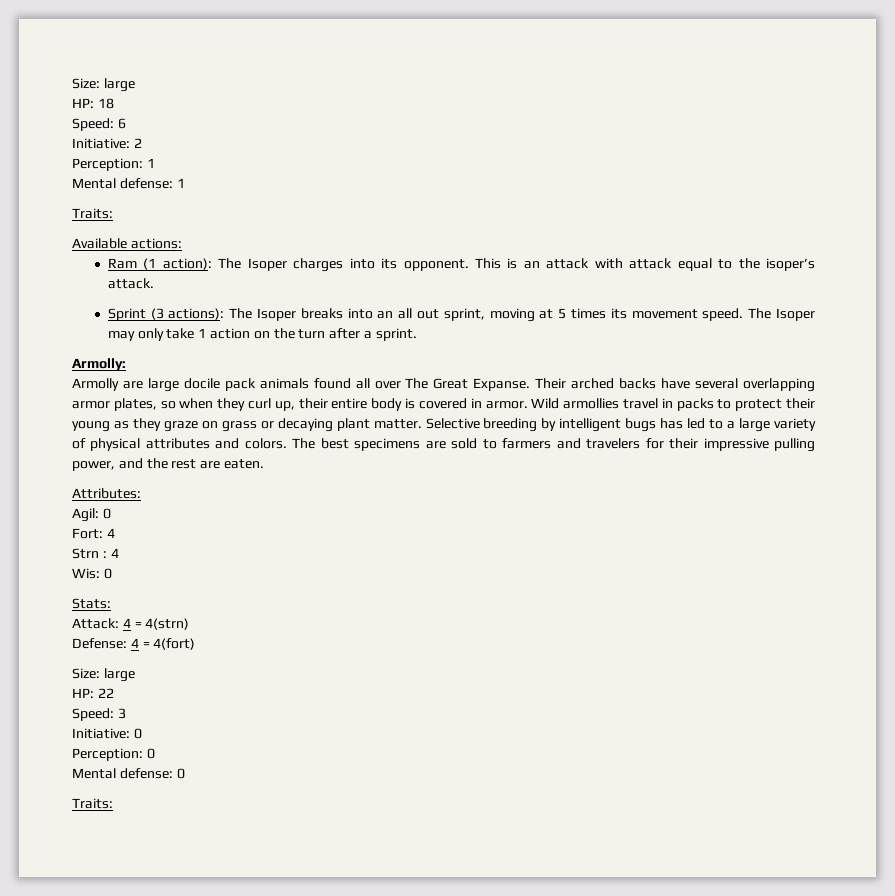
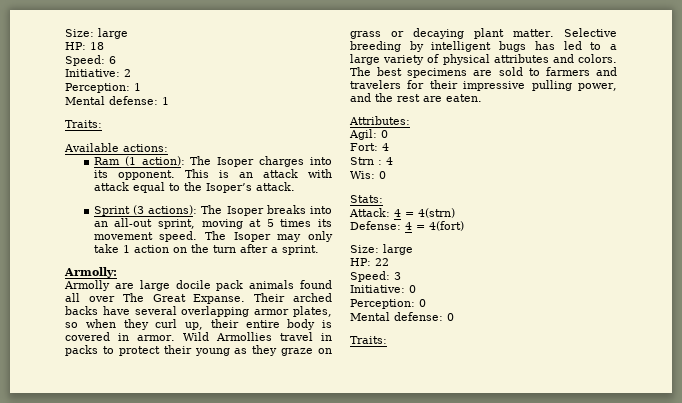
[766,258,816,271] isoper’s -> [205,183,252,193] Isoper’s
[398,308,440,319] all out -> [114,218,153,227] all-out
[563,398,620,409] armollies -> [215,332,272,341] Armollies

